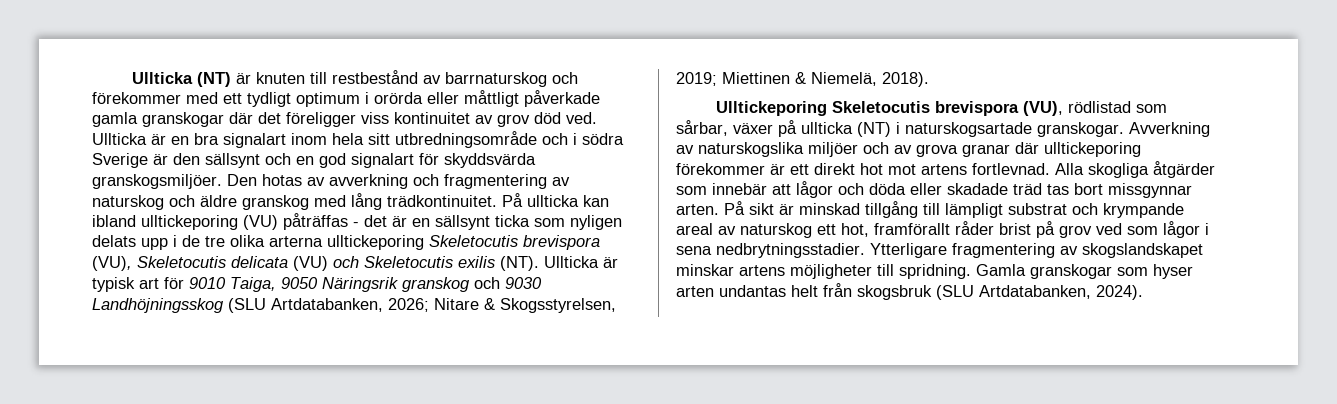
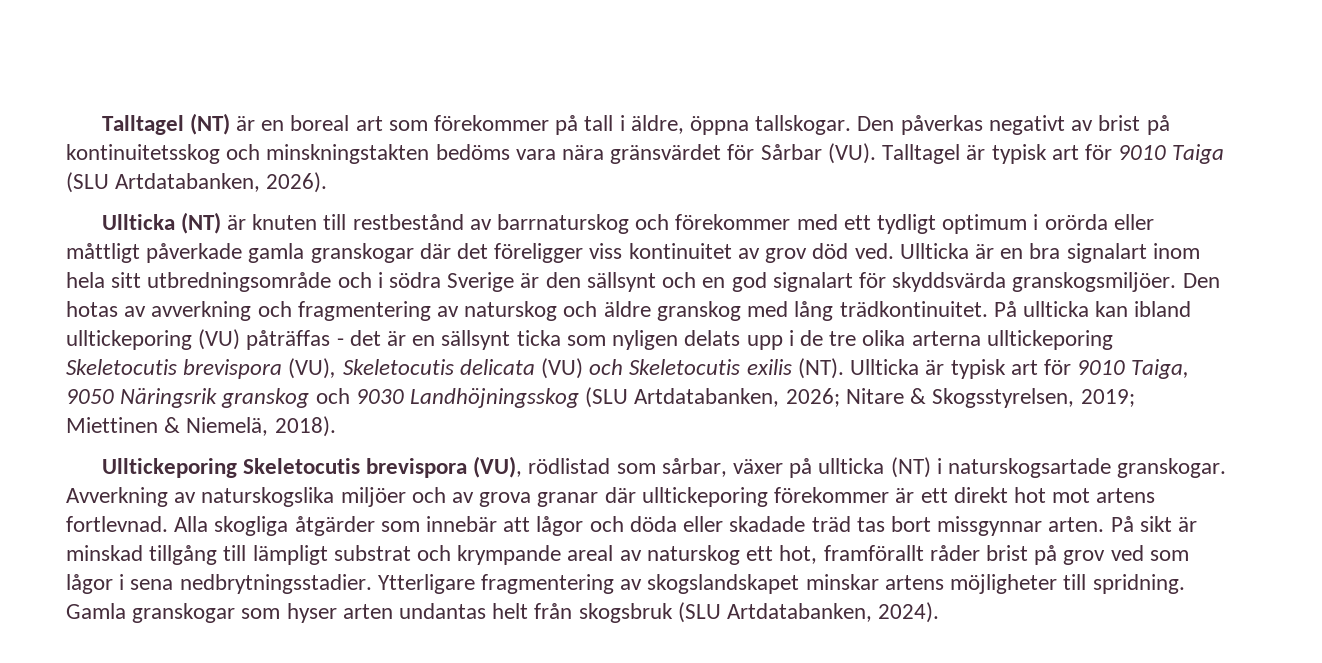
(132, 78) none -> [101,113,1170,135] [66,143,1225,164] [66,172,328,193] Talltagel (NT) är en boreal art som förekommer på tall i äldre, öppna tallskogar. Den påverkas negativt av brist på kontinuitetsskog och minskningstakten bedöms vara nära gränsvärdet för Sårbar (VU). Talltagel är typisk art för 9010 Taiga (SLU Artdatabanken, 2026). //

